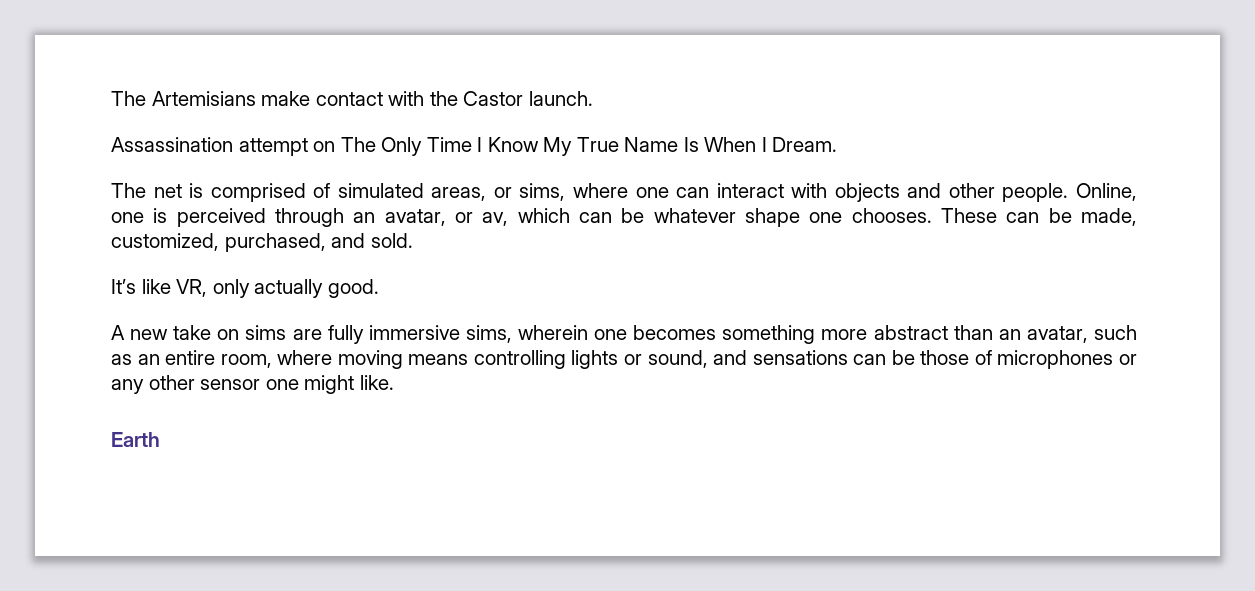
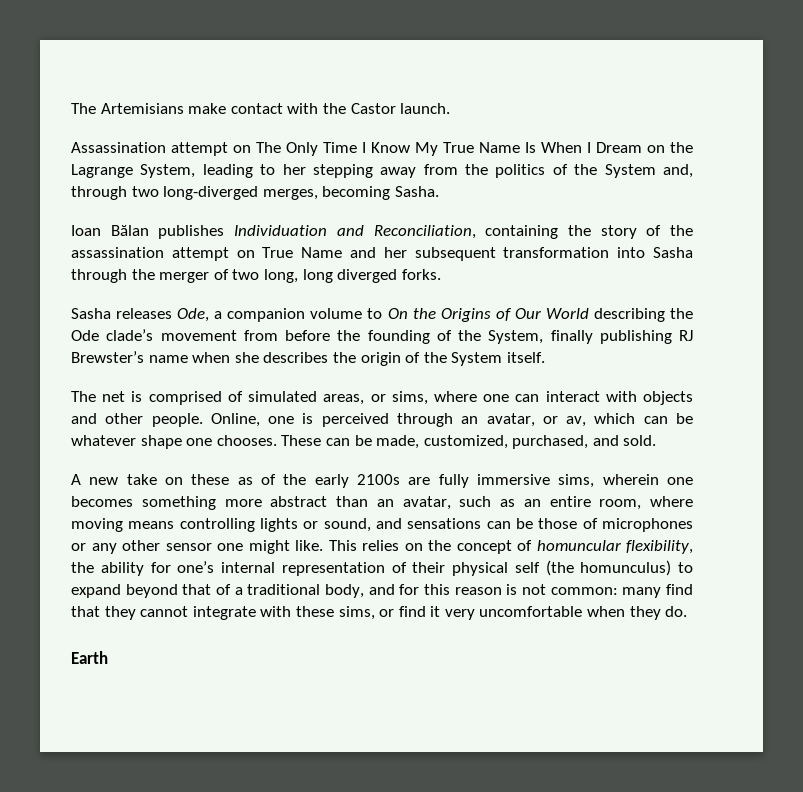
[772,137,838,152] Dream. -> [596,142,693,153] [71,164,693,178] [71,186,439,200] [71,225,694,239] [71,247,693,261] [71,269,441,283] [71,308,693,322] [71,329,693,344] [71,351,545,366] Dream on the Lagrange System, leading to her stepping away from the politics of the System and, through two long-diverged merges, becoming Sasha. // Ioan Bălan publishes Individuation and Reconciliation, containing the story of the assassination attempt on True Name and her subsequent transformation into Sasha through the merger of two long, long diverged forks. // Sasha releases Ode, a companion volume to On the Origins of Our World describing the Ode clade’s movement from before the founding of the System, finally publishing RJ Brewster’s name when she describes the origin of the System itself.
[111,279,379,298] [111,325,287,340] It’s like VR, only actually good. // A new take on sims -> [71,474,400,488] A new take on these as of the early 2100s
(394, 382) none -> [328,540,693,554] [71,560,693,576] [71,584,693,598] [71,606,688,620] This relies on the concept of homuncular flexibility, the ability for one’s internal representation of their physical self (the homunculus) to expand beyond that of a traditional body, and for this reason is not common: many find that they cannot integrate with these sims, or find it very uncomfortable when they do.

